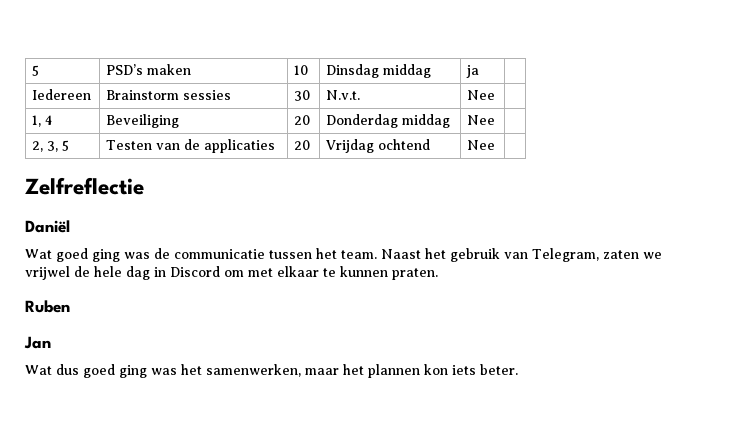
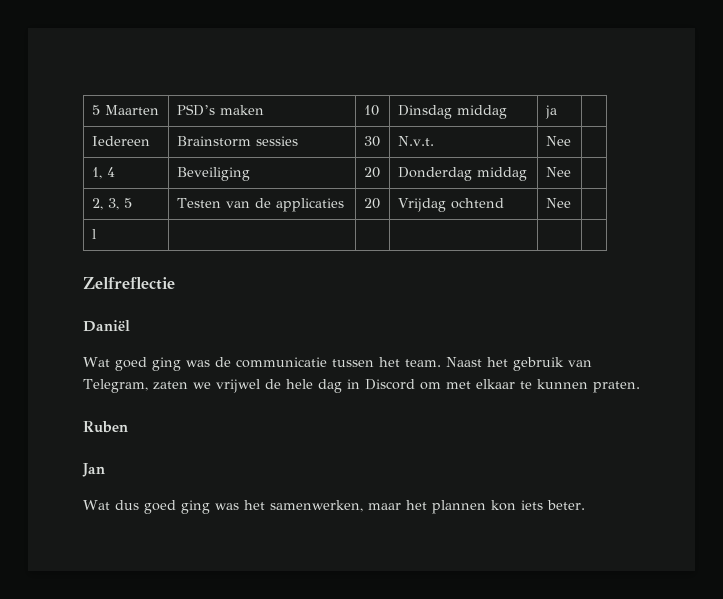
[32,65,40,76] 5 -> [91,105,159,115] 5 Maarten
(496, 145) none -> [91,229,96,239] // l | | | | |

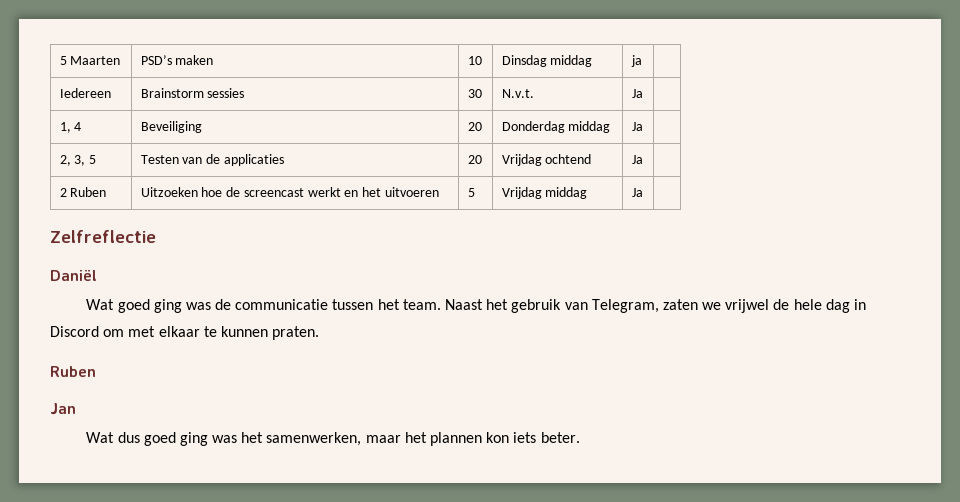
[545,136,571,146] Nee -> [631,89,643,98] Ja
[545,167,571,177] Nee -> [631,122,643,131] Ja
[545,198,571,208] [91,229,96,239] Nee | // l | | | | -> [631,155,643,164] [59,187,107,197] [140,187,439,197] [467,188,475,197] [501,187,588,199] [631,188,643,197] Ja | // 2 Ruben | Uitzoeken hoe de screencast werkt en het uitvoeren | 5 | Vrijdag middag | Ja

